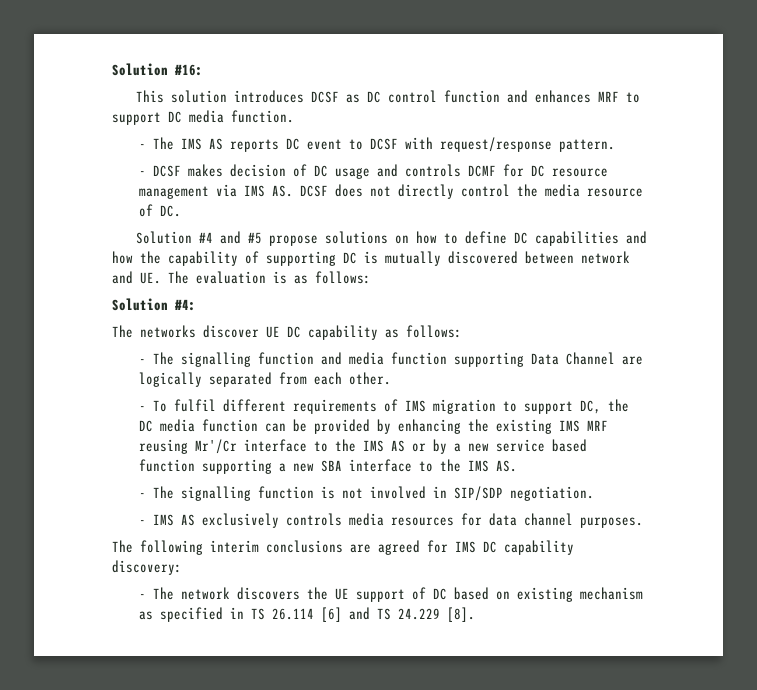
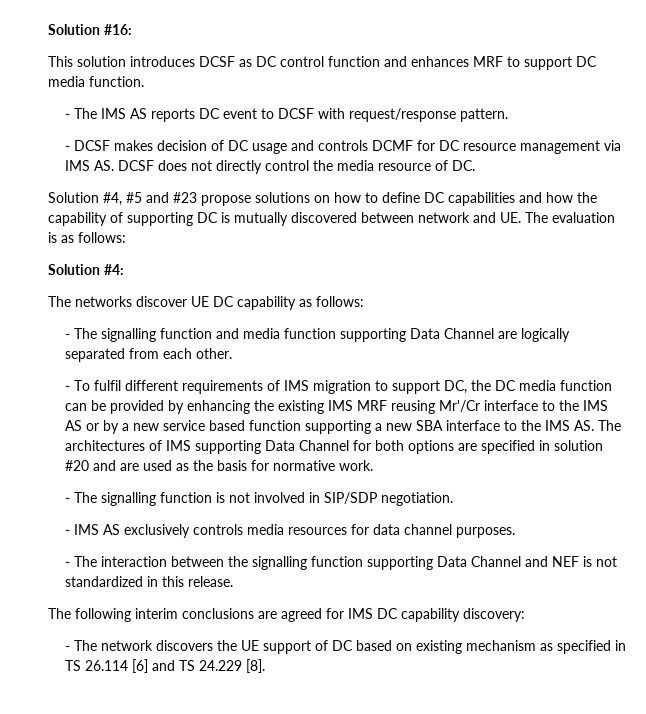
[198,231,262,244] #4 and #5 -> [103,192,197,206] #4, #5 and #23
(517, 466) none -> [597,420,621,431] [64,440,603,454] [64,460,373,471] The architectures of IMS supporting Data Channel for both options are specified in solution #20 and are used as the basis for normative work.
(643, 522) none -> [64,556,617,570] [64,576,233,587] // - The interaction between the signalling function supporting Data Channel and NEF is not standardized in this release.

